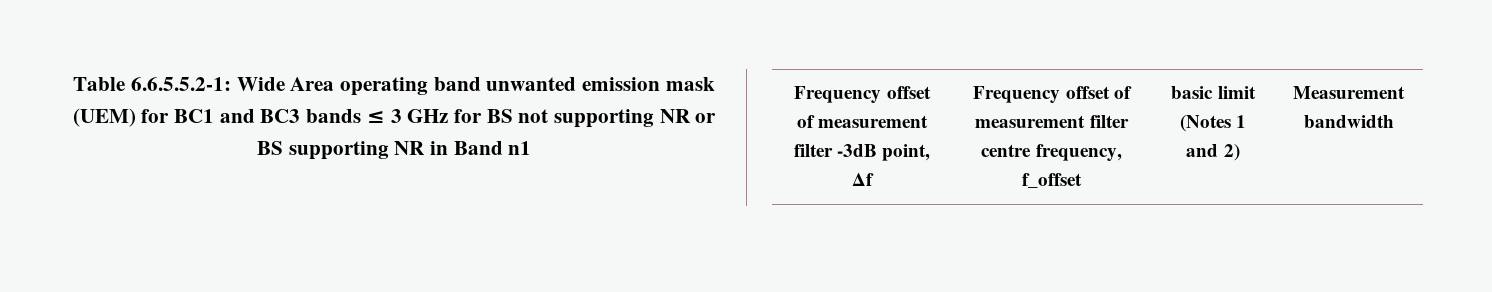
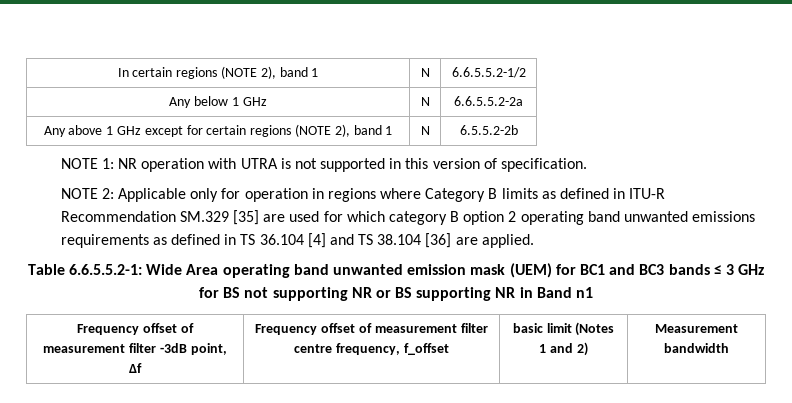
(73, 84) none -> [117,66,319,79] [420,68,430,77] [451,67,526,78] [169,96,267,108] [420,97,430,106] [454,96,523,106] [43,124,393,137] [420,126,430,135] [459,125,518,135] [60,158,588,172] [60,188,666,202] [60,210,756,225] [60,233,534,248] In certain regions (NOTE 2), band 1 | N | 6.6.5.5.2-1/2 // Any below 1 GHz | N | 6.6.5.5.2-2a // Any above 1 GHz except for certain regions (NOTE 2), band 1 | N | 6.5.5.2-2b // NOTE 1: NR operation with UTRA is not supported in this version of specification. // NOTE 2: Applicable only for operation in regions where Category B limits as defined in ITU-R Recommendation SM.329 [35] are used for which category B option 2 operating band unwanted emissions requirements as defined in TS 36.104 [4] and TS 38.104 [36] are applied. //

